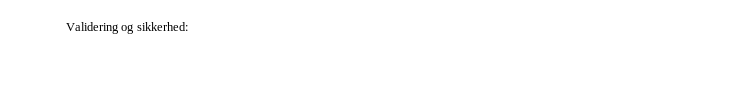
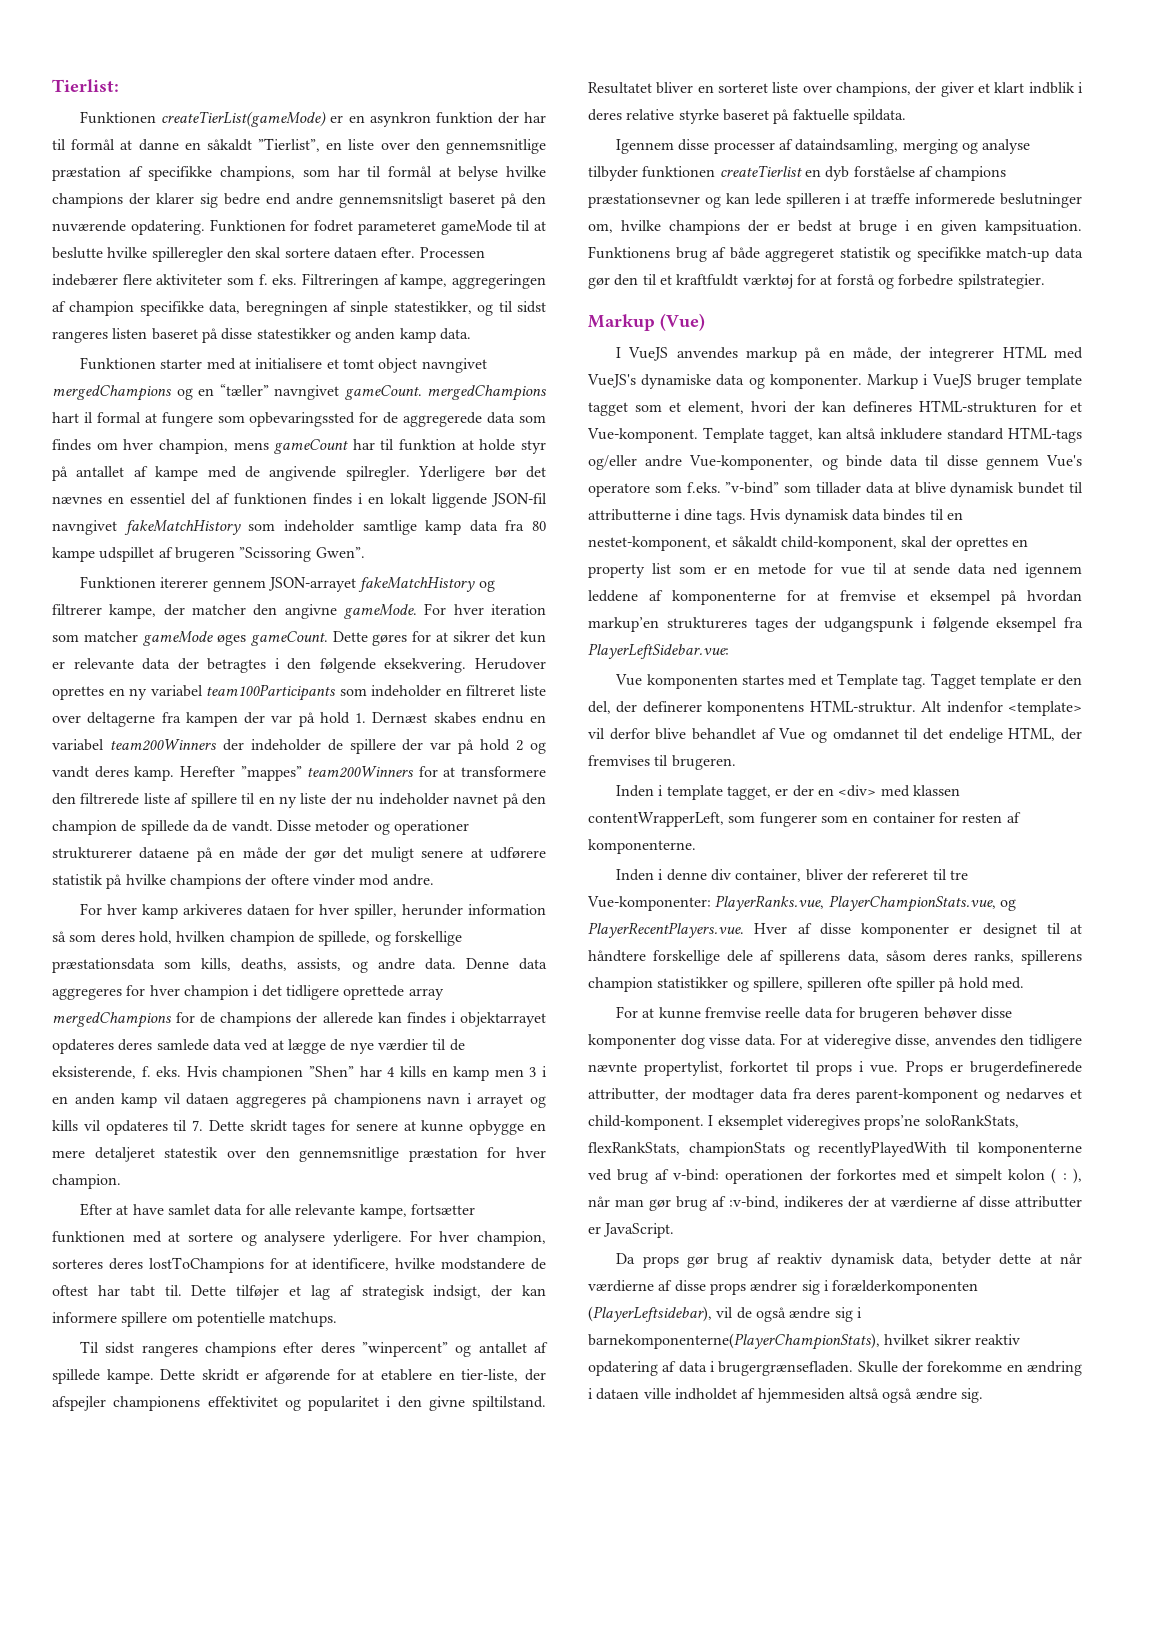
[66,22,188,34] Validering og sikkerhed: -> [52,79,119,92] [80,111,546,127] [52,138,546,154] [52,166,546,181] [52,193,546,208] [52,219,546,235] [52,247,485,262] [52,273,546,289] [52,301,546,316] [52,328,471,343] [80,357,487,373] [52,384,547,401] [52,412,547,427] [52,439,546,454] [52,466,546,481] [52,493,547,508] [52,520,546,535] [52,547,365,562] [80,576,495,592] [52,603,546,619] [52,631,547,646] [52,658,546,673] [52,684,546,701] [52,712,546,727] [52,739,547,754] [52,766,546,781] [52,793,546,808] [52,820,469,835] [52,847,546,862] [52,874,434,889] [80,903,546,919] [52,931,462,946] [52,958,547,973] [52,985,444,1000] [52,1012,546,1028] [52,1039,465,1054] [52,1066,548,1081] [52,1093,547,1108] [52,1120,546,1135] [52,1147,546,1162] [52,1174,121,1189] [80,1203,476,1219] [52,1230,546,1246] [52,1257,546,1273] [52,1285,546,1300] [52,1312,338,1327] [80,1341,548,1357] [52,1369,546,1384] [52,1396,546,1411] [588,82,1083,97] [588,109,906,124] [616,139,1031,154] [588,165,1007,181] [588,193,1082,208] [588,220,1082,235] [588,246,1083,262] [588,274,1045,289] [588,313,705,331] [616,346,1083,362] [587,374,1082,389] [588,400,1082,416] [587,427,1082,443] [588,455,1082,470] [588,482,1083,497] [588,509,963,524] [588,536,1029,551] [588,563,1082,578] [588,590,1082,605] [588,617,1083,632] [588,643,729,659] [615,673,1082,689] [588,700,1082,716] [588,727,1082,743] [588,755,736,770] [616,785,961,800] [588,812,1021,827] [588,839,696,854] [616,869,969,882] [587,895,1016,912] [588,922,1082,938] [588,950,1082,965] [588,977,1024,992] [616,1006,1013,1022] [588,1033,1082,1049] [588,1061,1082,1076] [588,1088,1082,1103] [588,1115,1019,1130] [588,1142,1082,1157] [588,1168,1082,1184] [588,1196,1082,1211] [588,1223,675,1238] [616,1253,1082,1268] [588,1280,979,1295] [588,1306,862,1322] [588,1333,1020,1350] [588,1361,1082,1376] [588,1388,983,1403] Tierlist: // Funktionen createTierList(gameMode) er en asynkron funktion der har til formål at danne en såkaldt ”Tierlist”, en liste over den gennemsnitlige præstation af specifikke champions, som har til formål at belyse hvilke champions der klarer sig bedre end andre gennemsnitsligt baseret på den nuværende opdatering. Funktionen for fodret parameteret gameMode til at beslutte hvilke spilleregler den skal sortere dataen efter. Processen indebærer flere aktiviteter som f. eks. Filtreringen af kampe, aggregeringen af champion specifikke data, beregningen af sinple statestikker, og til sidst rangeres listen baseret på disse statestikker og anden kamp data. // Funktionen starter med at initialisere et tomt object navngivet mergedChampions og en “tæller” navngivet gameCount. mergedChampions hart il formal at fungere som opbevaringssted for de aggregerede data som findes om hver champion, mens gameCount har til funktion at holde styr på antallet af kampe med de angivende spilregler. Yderligere bør det nævnes en essentiel del af funktionen findes i en lokalt liggende JSON-fil navngivet fakeMatchHistory som indeholder samtlige kamp data fra 80 kampe udspillet af brugeren ”Scissoring Gwen”. // Funktionen itererer gennem JSON-arrayet fakeMatchHistory og filtrerer kampe, der matcher den angivne gameMode. For hver iteration som matcher gameMode øges gameCount. Dette gøres for at sikrer det kun er relevante data der betragtes i den følgende eksekvering. Herudover oprettes en ny variabel team100Participants som indeholder en filtreret liste over deltagerne fra kampen der var på hold 1. Dernæst skabes endnu en variabel team200Winners der indeholder de spillere der var på hold 2 og vandt deres kamp. Herefter ”mappes” team200Winners for at transformere den filtrerede liste af spillere til en ny liste der nu indeholder navnet på den champion de spillede da de vandt. Disse metoder og operationer strukturerer dataene på en måde der gør det muligt senere at udførere statistik på hvilke champions der oftere vinder mod andre. // For hver kamp arkiveres dataen for hver spiller, herunder information så som deres hold, hvilken champion de spillede, og forskellige præstationsdata som kills, deaths, assists, og andre data. Denne data aggregeres for hver champion i det tidligere oprettede array mergedChampions for de champions der allerede kan findes i objektarrayet opdateres deres samlede data ved at lægge de nye værdier til de eksisterende, f. eks. Hvis championen ”Shen” har 4 kills en kamp men 3 i en anden kamp vil dataen aggregeres på championens navn i arrayet og kills vil opdateres til 7. Dette skridt tages for senere at kunne opbygge en mere detaljeret statestik over den gennemsnitlige præstation for hver champion. // Efter at have samlet data for alle relevante kampe, fortsætter funktionen med at sortere og analysere yderligere. For hver champion, sorteres deres lostToChampions for at identificere, hvilke modstandere de oftest har tabt til. Dette tilføjer et lag af strategisk indsigt, der kan informere spillere om potentielle matchups. // Til sidst rangeres champions efter deres ”winpercent” og antallet af spillede kampe. Dette skridt er afgørende for at etablere en tier-liste, der afspejler championens effektivitet og popularitet i den givne spiltilstand. Resultatet bliver en sorteret liste over champions, der giver et klart indblik i deres relative styrke baseret på faktuelle spildata. // Igennem disse processer af dataindsamling, merging og analyse tilbyder funktionen createTierlist en dyb forståelse af champions præstationsevner og kan lede spilleren i at træffe informerede beslutninger om, hvilke champions der er bedst at bruge i en given kampsituation. Funktionens brug af både aggregeret statistik og specifikke match-up data gør den til et kraftfuldt værktøj for at forstå og forbedre spilstrategier. // Markup (Vue) // I VueJS anvendes markup på en måde, der integrerer HTML med VueJS's dynamiske data og komponenter. Markup i VueJS bruger template tagget som et element, hvori der kan defineres HTML-strukturen for et Vue-komponent. Template tagget, kan altså inkludere standard HTML-tags og/eller andre Vue-komponenter, og binde data til disse gennem Vue's operatore som f.eks. ”v-bind” som tillader data at blive dynamisk bundet til attributterne i dine tags. Hvis dynamisk data bindes til en nestet-komponent, et såkaldt child-komponent, skal der oprettes en property list som er en metode for vue til at sende data ned igennem leddene af komponenterne for at fremvise et eksempel på hvordan markup’en struktureres tages der udgangspunk i følgende eksempel fra PlayerLeftSidebar.vue: // Vue komponenten startes med et Template tag. Tagget template er den del, der definerer komponentens HTML-struktur. Alt indenfor <template> vil derfor blive behandlet af Vue og omdannet til det endelige HTML, der fremvises til brugeren. // Inden i template tagget, er der en <div> med klassen contentWrapperLeft, som fungerer som en container for resten af komponenterne. // Inden i denne div container, bliver der refereret til tre Vue-komponenter: PlayerRanks.vue, PlayerChampionStats.vue, og PlayerRecentPlayers.vue. Hver af disse komponenter er designet til at håndtere forskellige dele af spillerens data, såsom deres ranks, spillerens champion statistikker og spillere, spilleren ofte spiller på hold med. // For at kunne fremvise reelle data for brugeren behøver disse komponenter dog visse data. For at videregive disse, anvendes den tidligere nævnte propertylist, forkortet til props i vue. Props er brugerdefinerede attributter, der modtager data fra deres parent-komponent og nedarves et child-komponent. I eksemplet videregives props’ne soloRankStats, flexRankStats, championStats og recentlyPlayedWith til komponenterne ved brug af v-bind: operationen der forkortes med et simpelt kolon ( : ), når man gør brug af :v-bind, indikeres der at værdierne af disse attributter er JavaScript. // Da props gør brug af reaktiv dynamisk data, betyder dette at når værdierne af disse props ændrer sig i forælderkomponenten (PlayerLeftsidebar), vil de også ændre sig i barnekomponenterne(PlayerChampionStats), hvilket sikrer reaktiv opdatering af data i brugergrænsefladen. Skulle der forekomme en ændring i dataen ville indholdet af hjemmesiden altså også ændre sig.

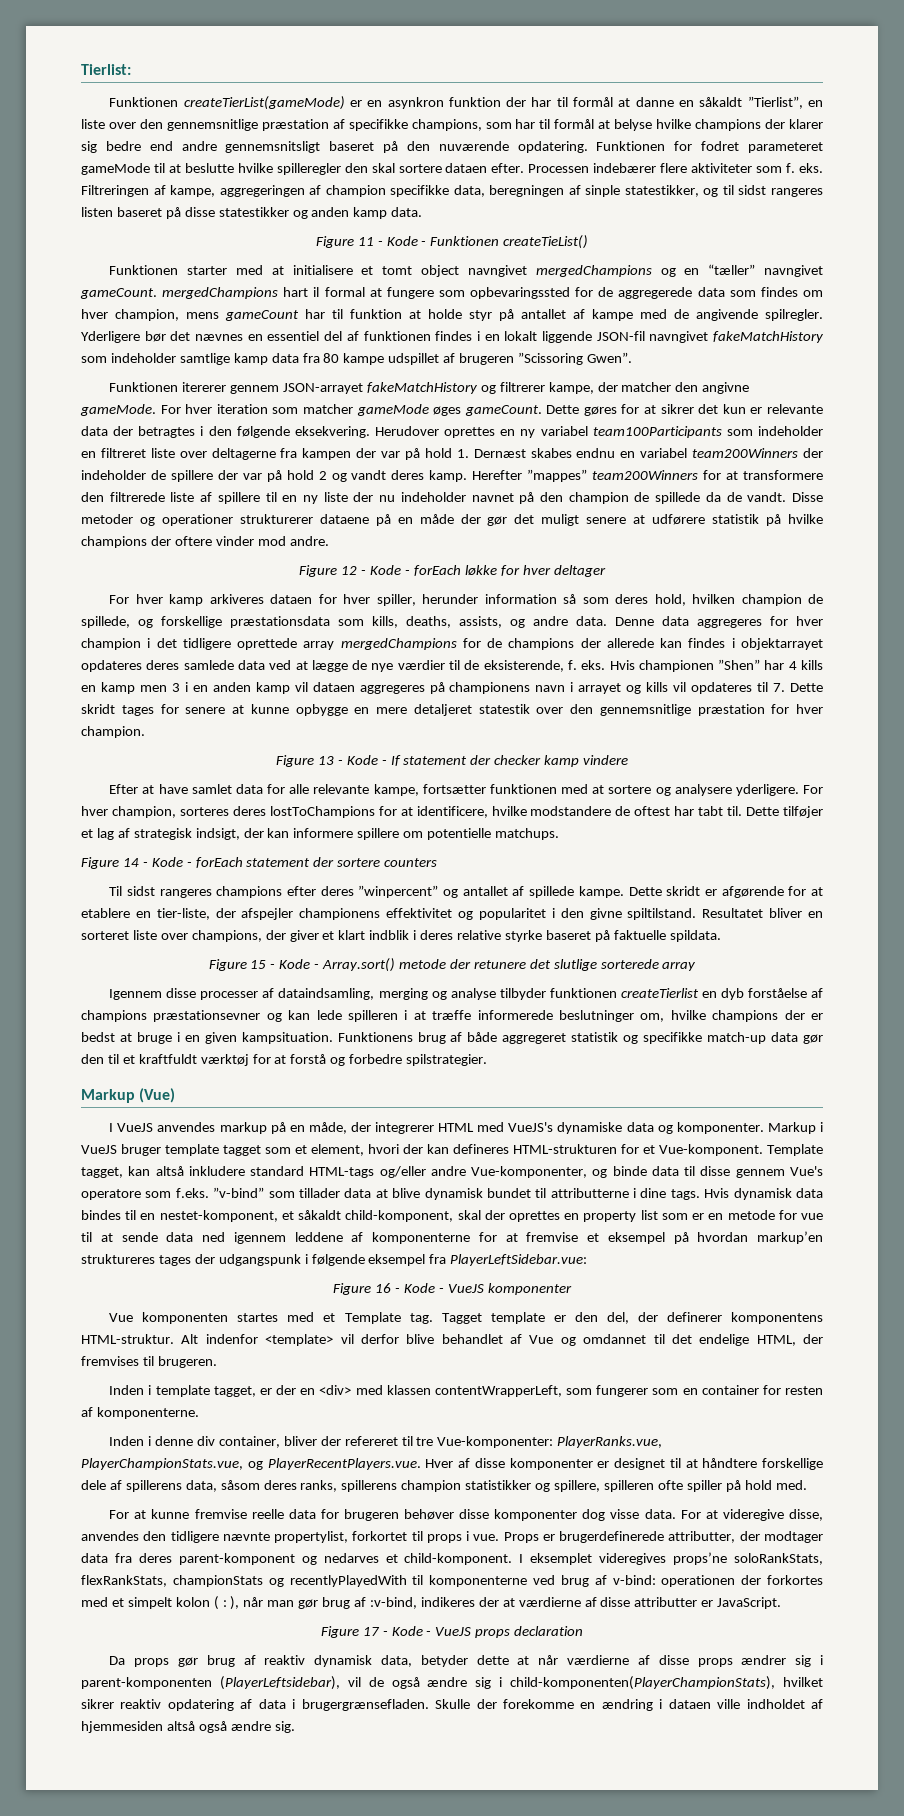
(471, 334) none -> [315,235,589,249] // Figure 11 - Kode - Funktionen createTieList()
(434, 880) none -> [299,565,606,577] // Figure 12 - Kode - forEach løkke for hver deltager
(121, 1181) none -> [275,755,629,767] // Figure 13 - Kode - If statement der checker kamp vindere
(338, 1319) none -> [81,857,438,869] // Figure 14 - Kode - forEach statement der sortere counters
(906, 116) none -> [208,958,697,972] // Figure 15 - Kode - Array.sort() metode der retunere det slutlige sorterede array
(729, 651) none -> [333,1283,572,1295] // Figure 16 - Kode - VueJS komponenter
(675, 1230) none -> [320,1626,584,1638] // Figure 17 - Kode - VueJS props declaration
[832,1280,979,1295] forælderkomponenten -> [81,1677,212,1689] parent-komponenten
[588,1333,880,1350] barnekomponenterne(PlayerChampionStats), -> [510,1676,776,1690] child-komponenten(PlayerChampionStats),

